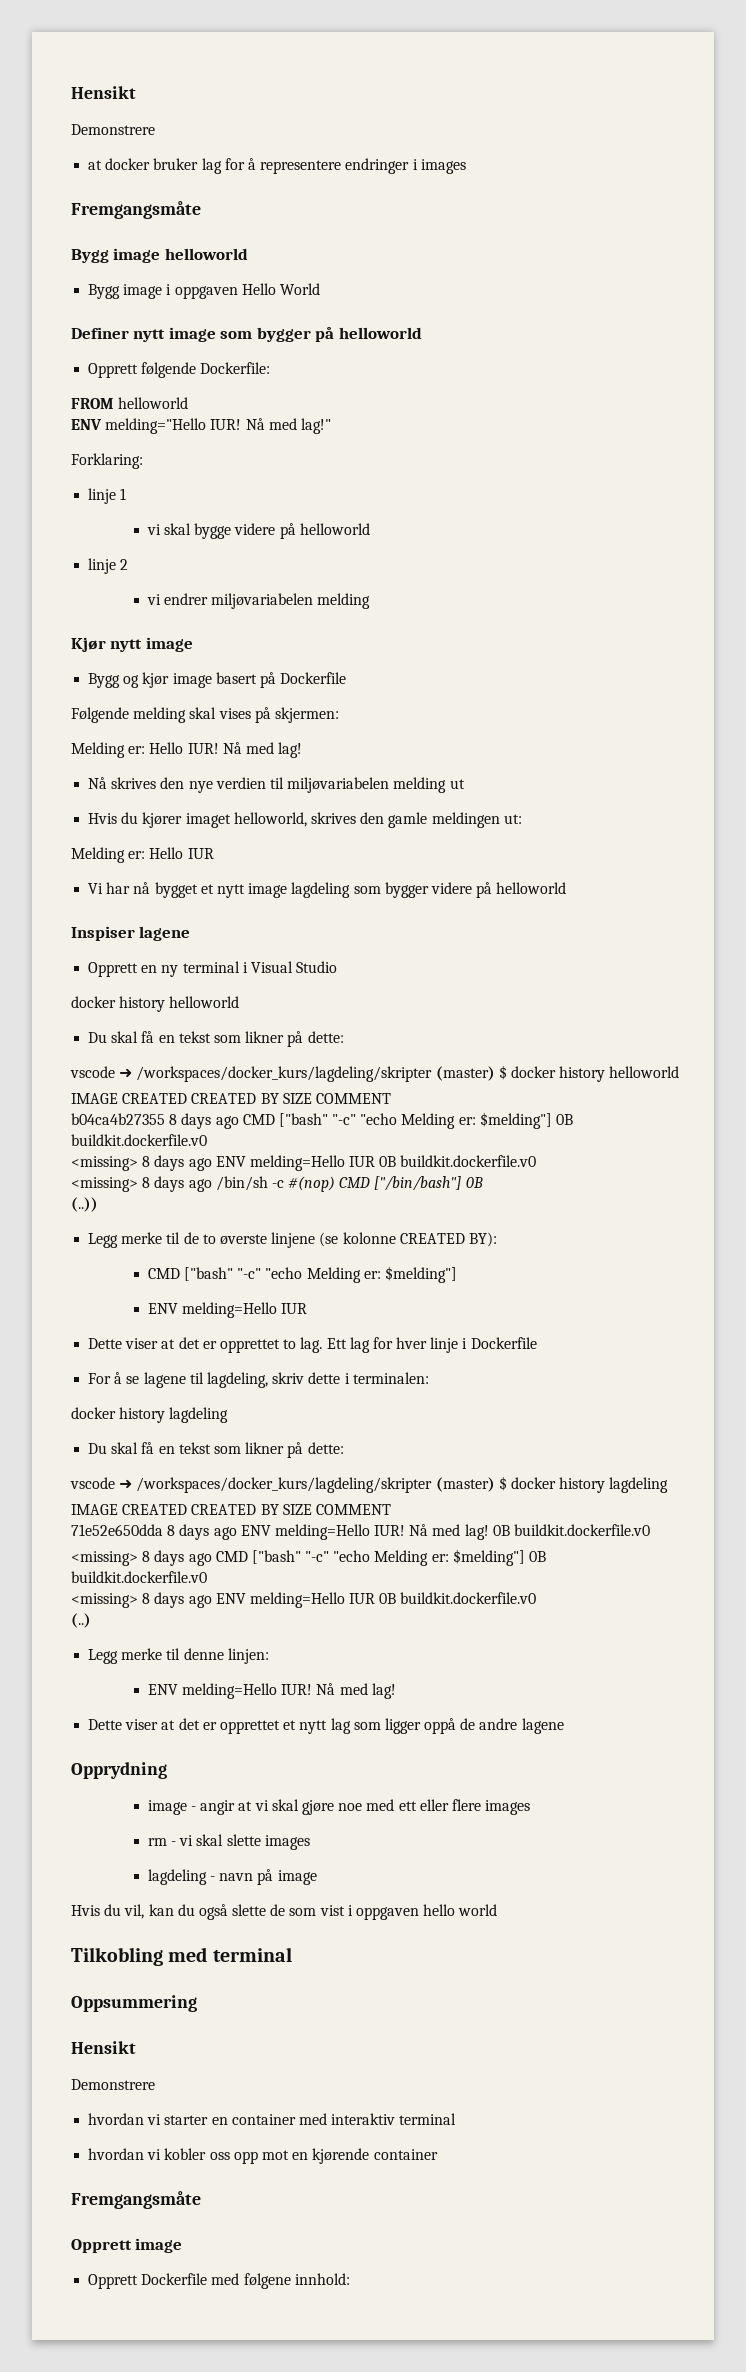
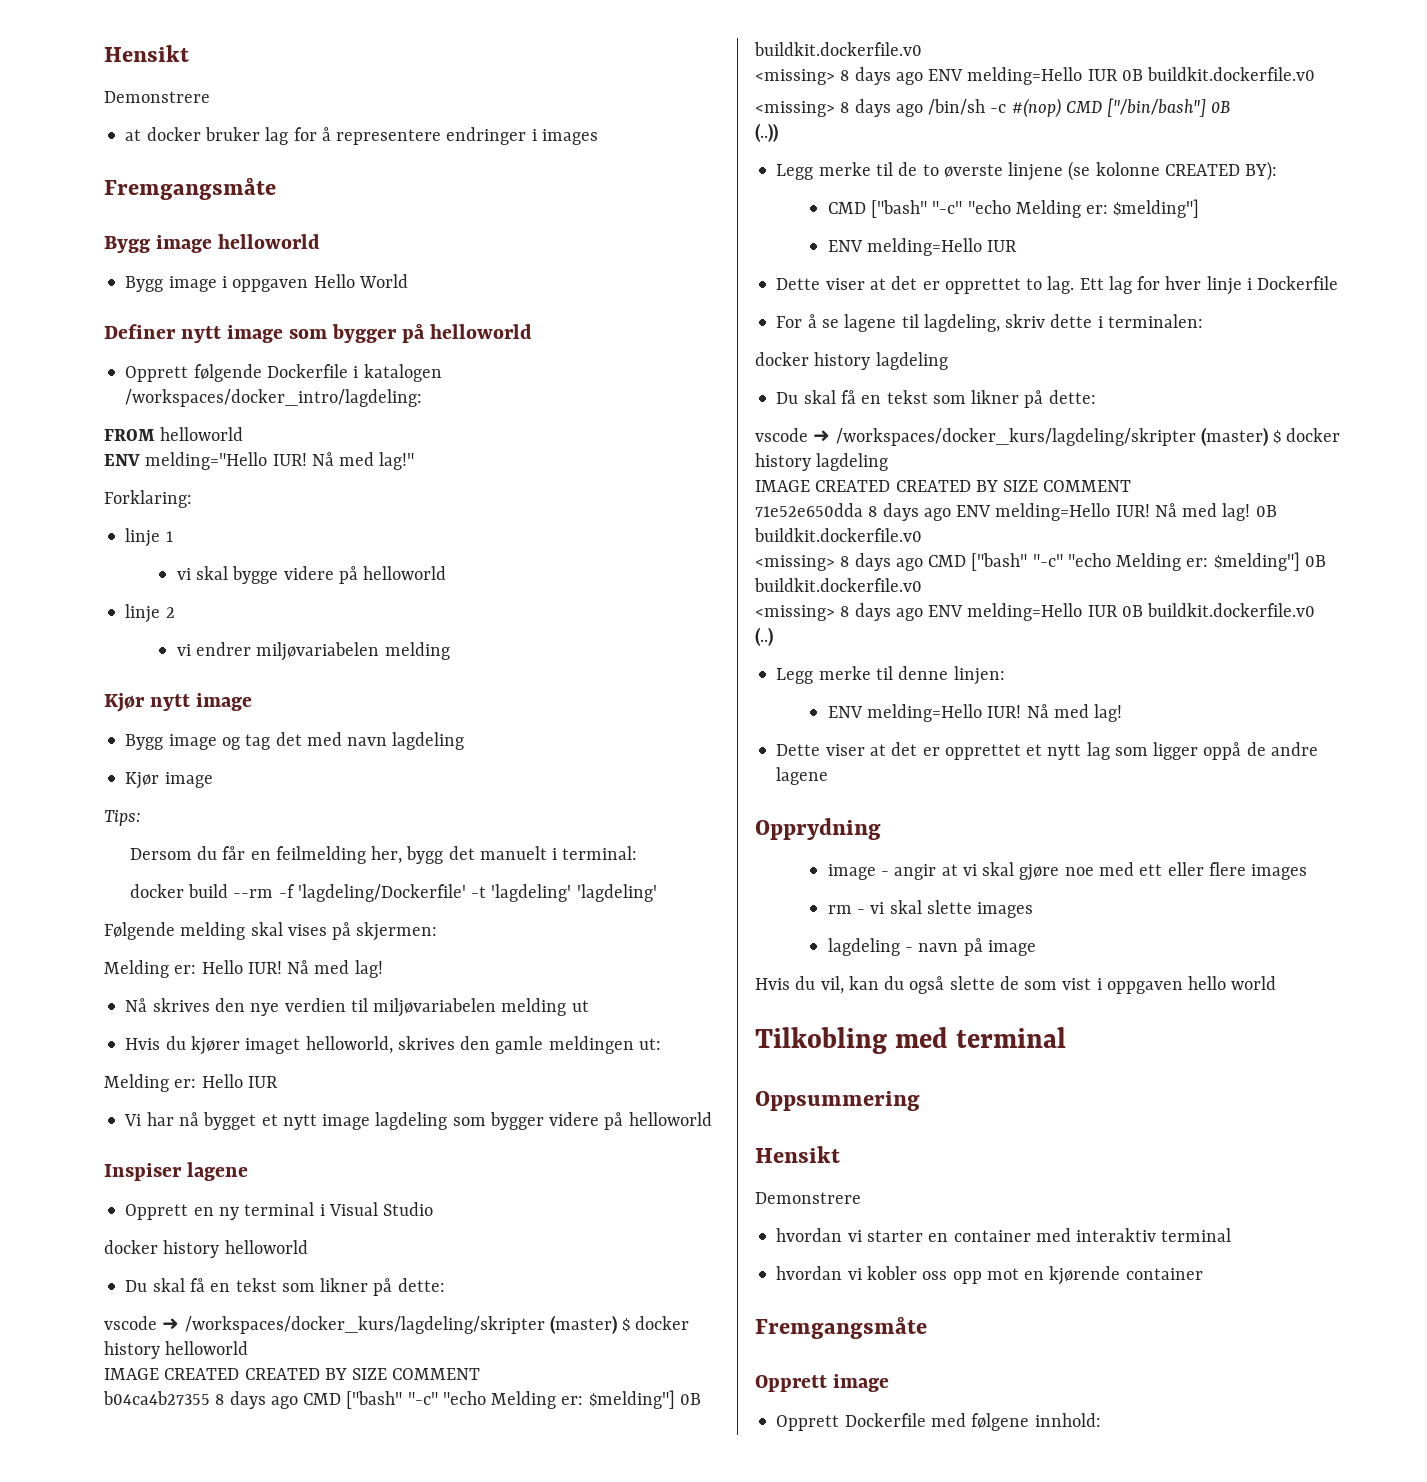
[200,362,271,374] Dockerfile: -> [266,364,442,382] [125,389,423,407] Dockerfile i katalogen /workspaces/docker_intro/lagdeling:
[123,672,347,688] og kjør image basert på Dockerfile -> [168,732,465,750] [125,772,213,789] [104,810,141,826] [129,846,638,864] [129,884,657,902] image og tag det med navn lagdeling // Kjør image // Tips: // Dersom du får en feilmelding her, bygg det manuelt i terminal: // docker build --rm -f 'lagdeling/Dockerfile' -t 'lagdeling' 'lagdeling'

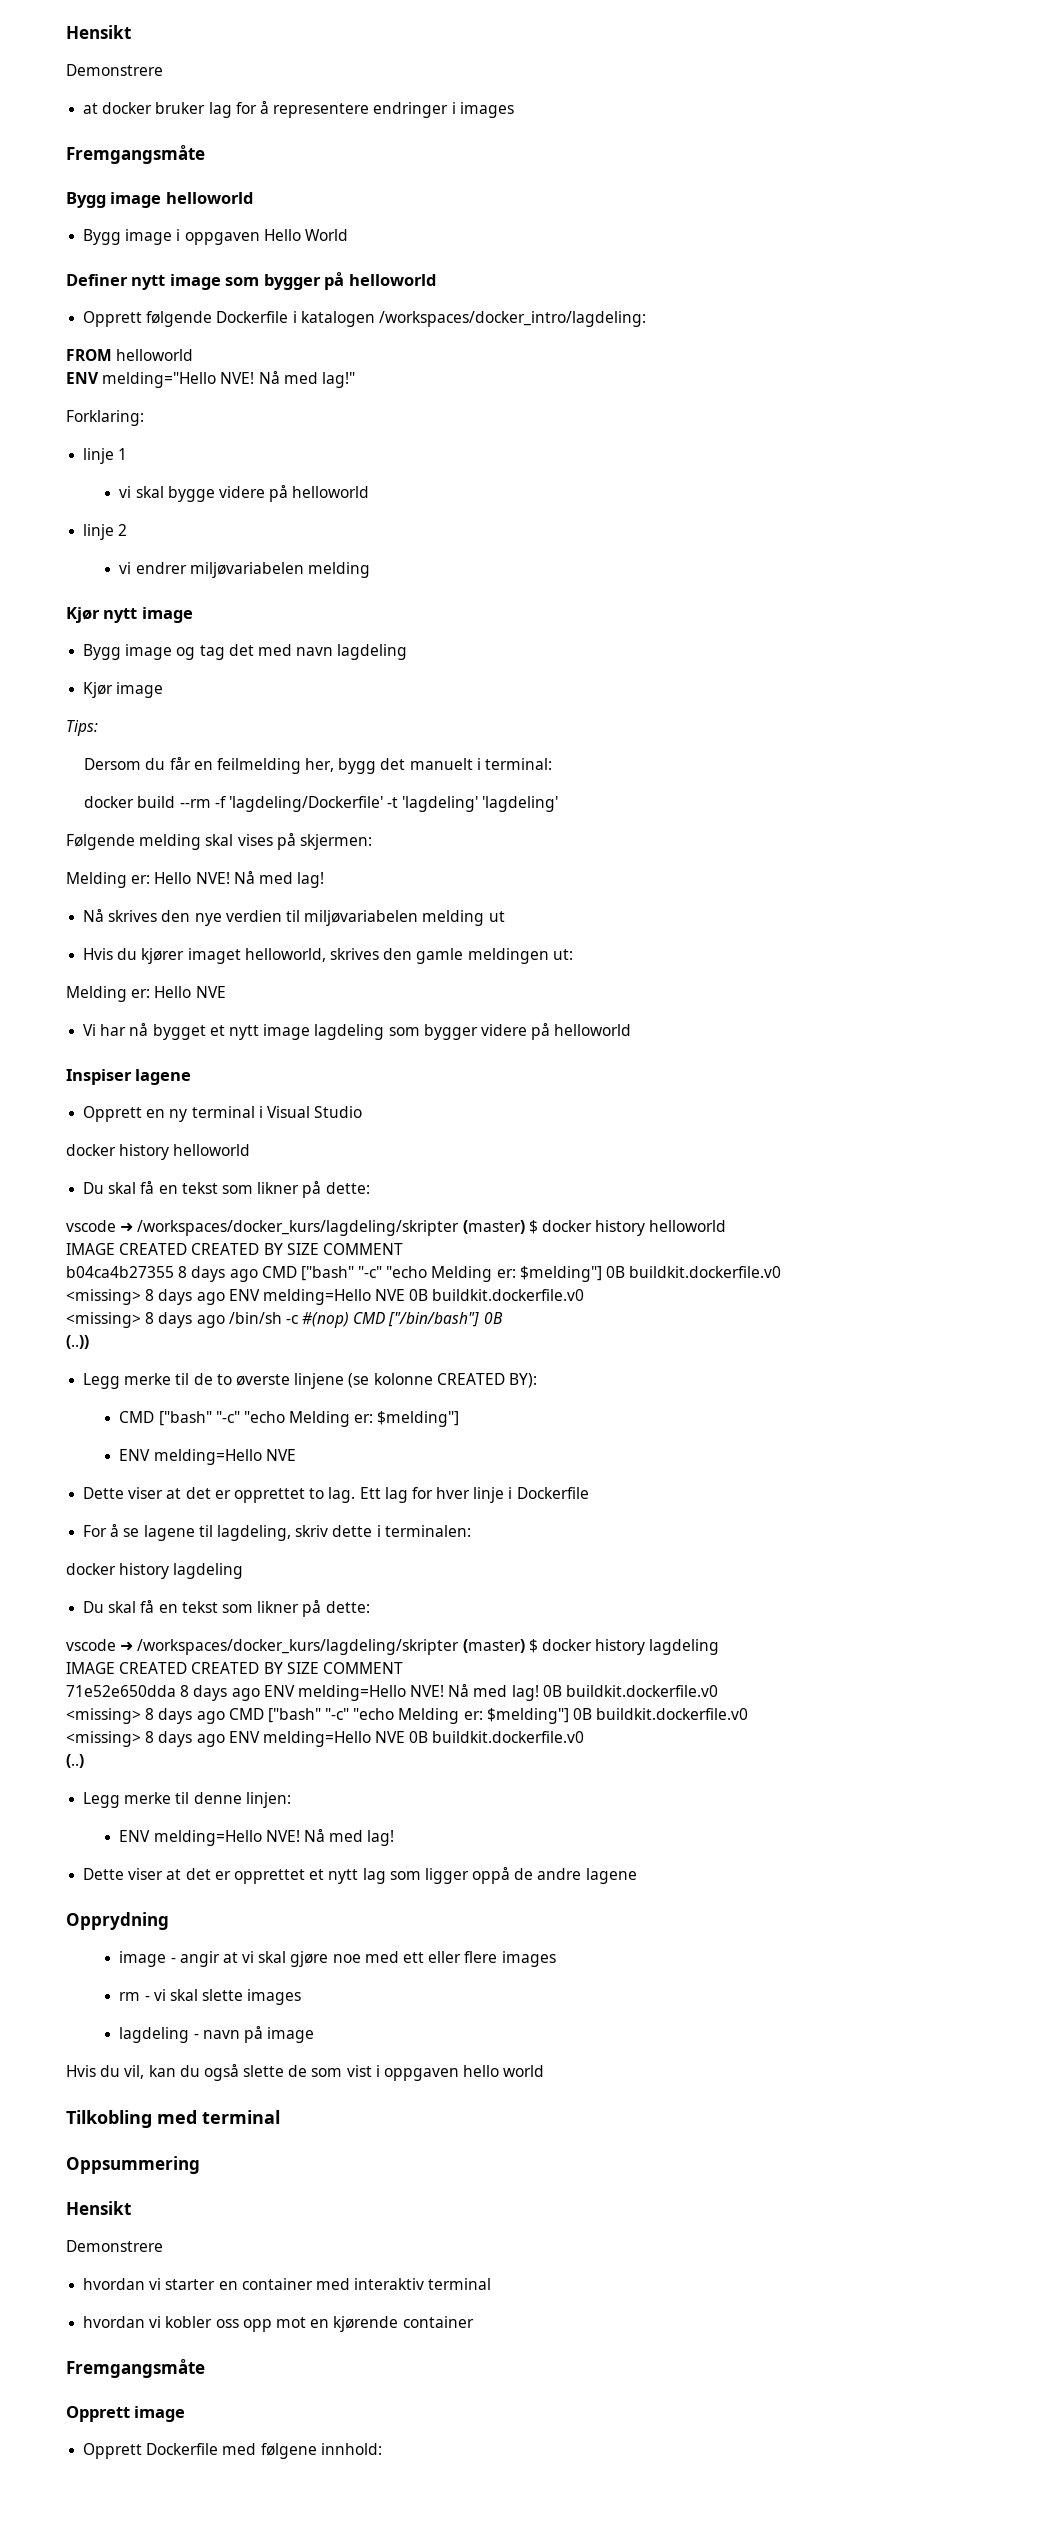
[272,453,307,466] IUR! -> [220,372,255,384] NVE!
[247,961,282,974] IUR! -> [195,872,230,884] NVE!
[247,1076,278,1088] IUR -> [195,986,226,998] NVE
[1087,69,1118,81] IUR -> [375,1289,406,1301] NVE
[987,240,1018,252] IUR -> [265,1449,296,1461] NVE
[1115,504,1150,517] IUR! -> [410,1685,445,1697] NVE!
[1087,605,1118,617] IUR -> [375,1731,406,1743] NVE
[987,705,1022,718] IUR! -> [265,1830,300,1842] NVE!

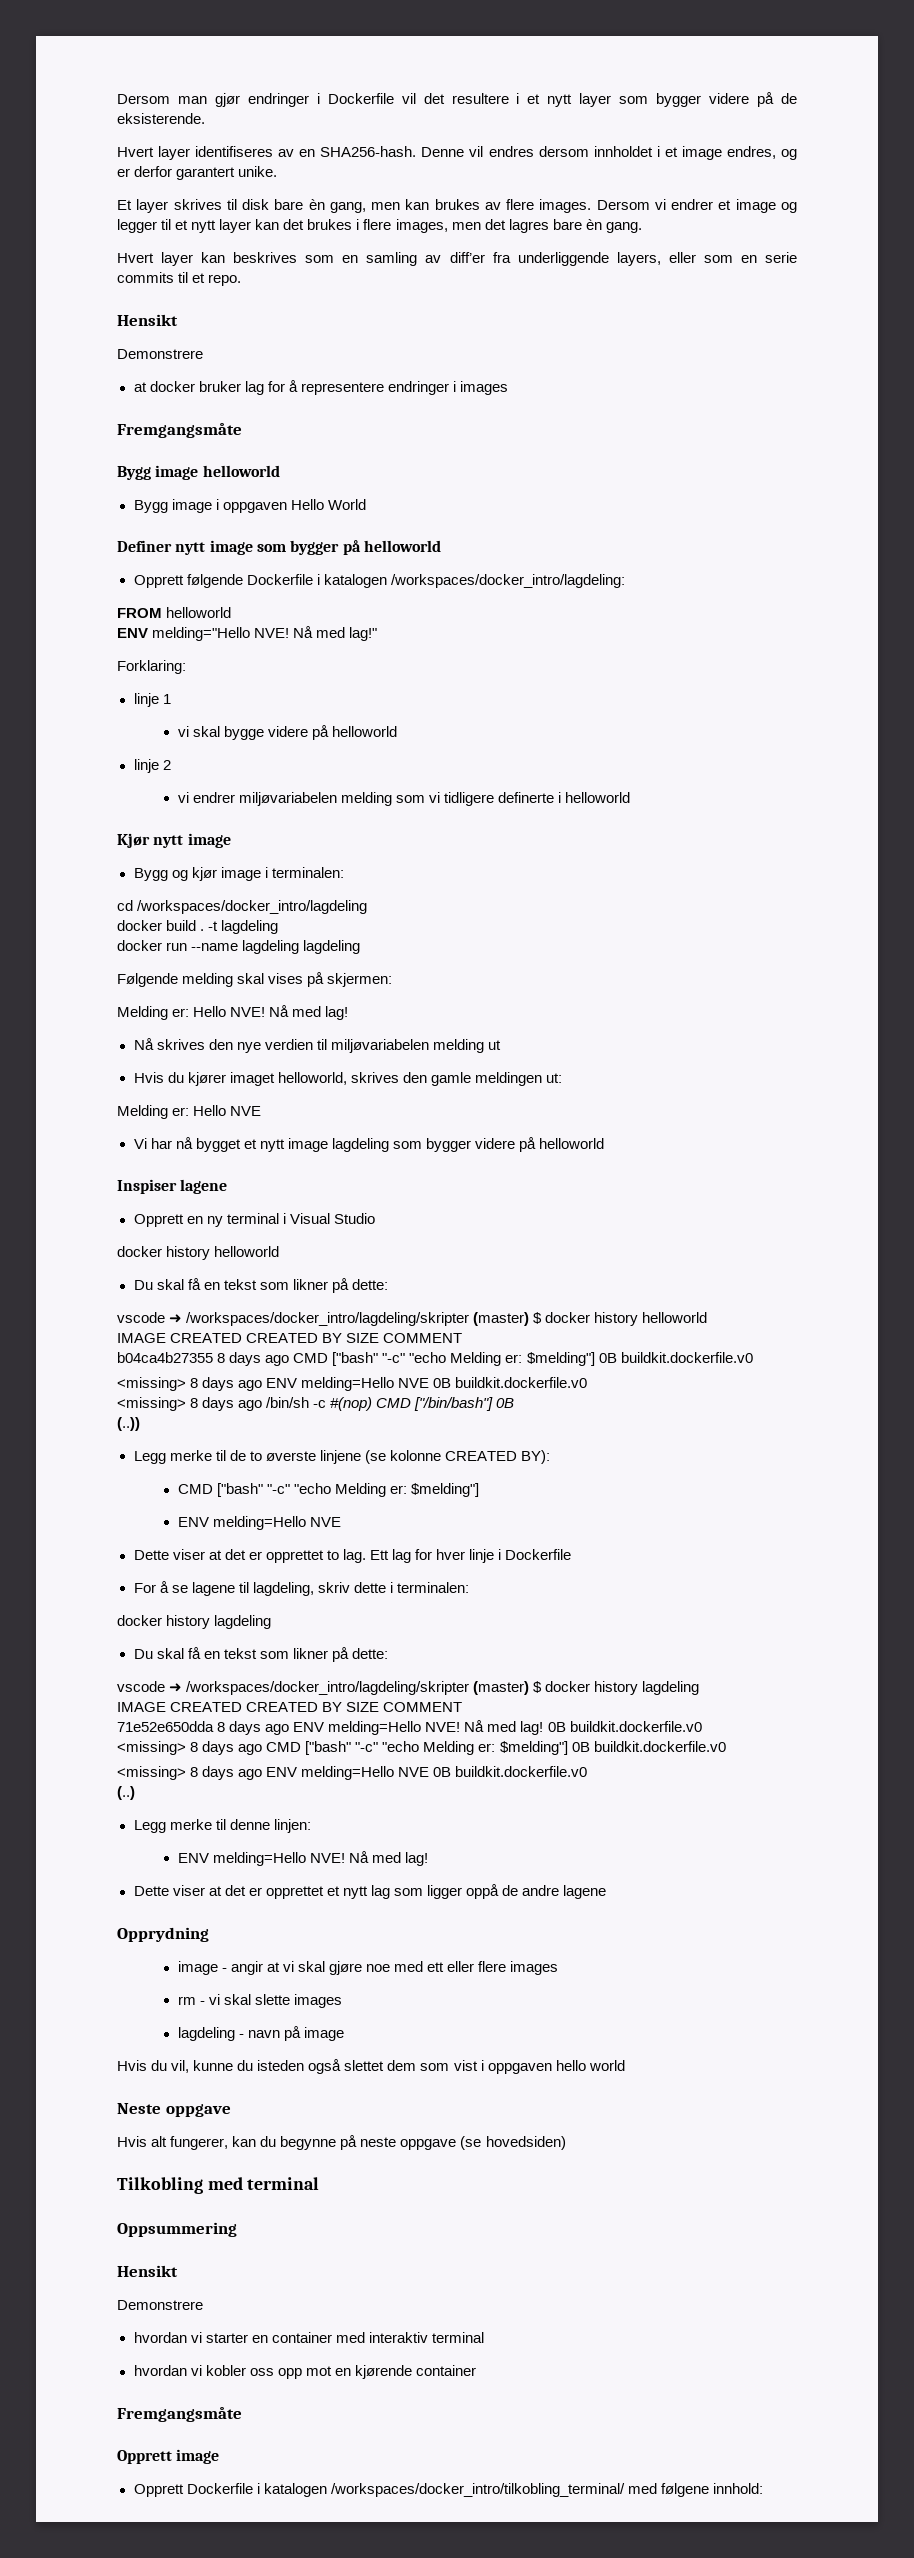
(66, 32) none -> [117,92,798,107] [117,113,205,124] [117,146,798,160] [117,166,278,180] [117,199,798,213] [117,219,642,233] [117,252,798,266] [117,272,242,286] Dersom man gjør endringer i Dockerfile vil det resultere i et nytt layer som bygger videre på de eksisterende. // Hvert layer identifiseres av en SHA256-hash. Denne vil endres dersom innholdet i et image endres, og er derfor garantert unike. // Et layer skrives til disk bare èn gang, men kan brukes av flere images. Dersom vi endrer et image og legger til et nytt layer kan det brukes i flere images, men det lagres bare èn gang. // Hvert layer kan beskrives som en samling av diff’er fra underliggende layers, eller som en serie commits til et repo. //
[66,607,193,623] [83,644,408,660] [83,682,164,698] [66,720,98,736] [84,757,553,774] [84,796,559,812] // Kjør nytt image // Bygg image og tag det med navn lagdeling // Kjør image // Tips: // Dersom du får en feilmelding her, bygg det manuelt i terminal: // docker build --rm -f 'lagdeling/Dockerfile' -t 'lagdeling' 'lagdeling' -> [395,792,631,806] [117,833,231,848] [133,867,344,881] [117,900,368,914] [117,920,279,934] [117,940,361,954] som vi tidligere definerte i helloworld // Kjør nytt image // Bygg og kjør image i terminalen: // cd /workspaces/docker_intro/lagdeling // docker build . -t lagdeling // docker run --name lagdeling lagdeling
[137,1220,460,1236] /workspaces/docker_kurs/lagdeling/skripter -> [186,1312,470,1326] /workspaces/docker_intro/lagdeling/skripter
[137,1639,460,1655] /workspaces/docker_kurs/lagdeling/skripter -> [186,1681,470,1695] /workspaces/docker_intro/lagdeling/skripter
[148,2064,308,2081] kan du også slette de -> [193,2059,417,2074] kunne du isteden også slettet dem
(545, 2071) none -> [117,2103,231,2117] [117,2135,566,2150] // Neste oppgave // Hvis alt fungerer, kan du begynne på neste oppgave (se hovedsiden)
(219, 2449) none -> [256,2483,625,2497] i katalogen /workspaces/docker_intro/tilkobling_terminal/

